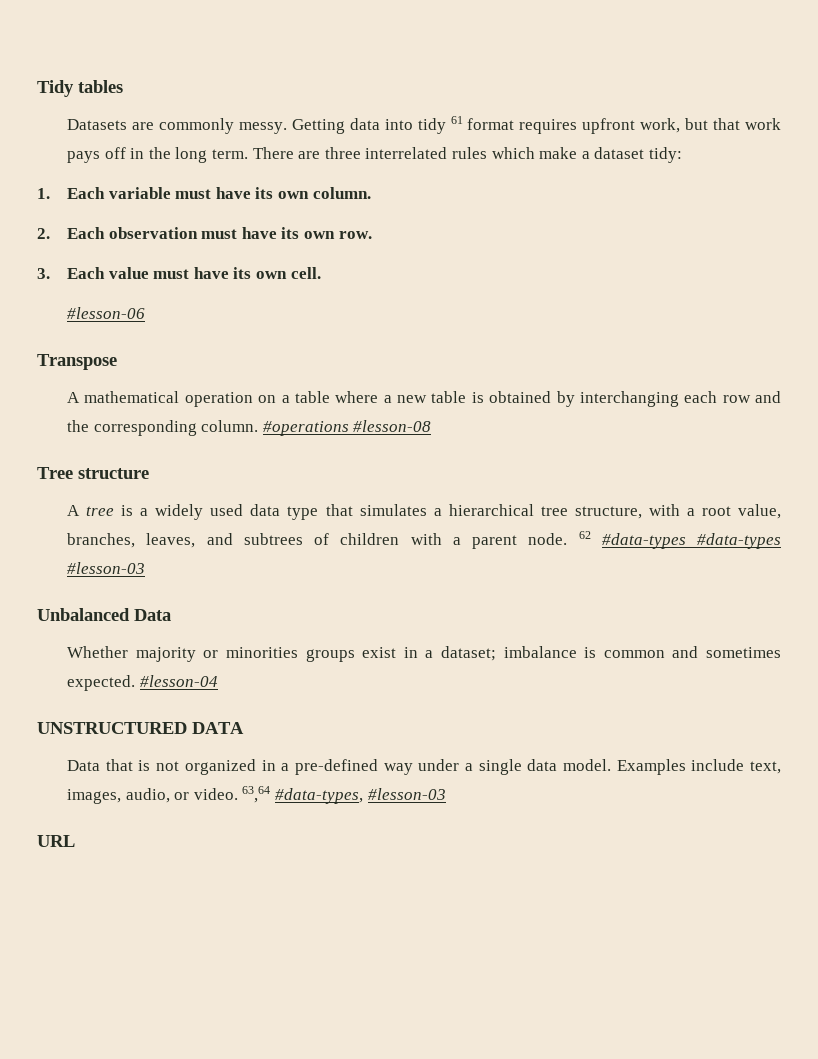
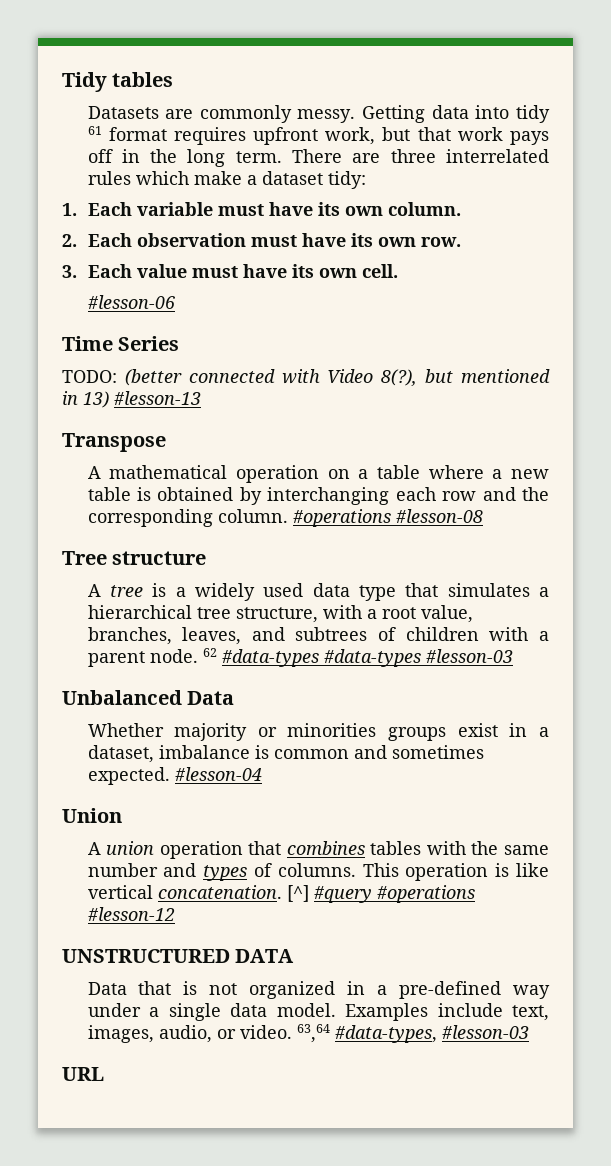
(146, 313) none -> [62,336,180,351] [62,369,550,386] [62,391,201,408] // Time Series // TODO: (better connected with Video 8(?), but mentioned in 13) #lesson-13
[440,646,496,661] dataset; -> [87,745,154,763] dataset,
(218, 681) none -> [62,808,122,823] [87,841,549,859] [87,863,550,881] [87,885,475,903] [87,907,175,921] // Union // A union operation that combines tables with the same number and types of columns. This operation is like vertical concatenation. [^] #query #operations #lesson-12

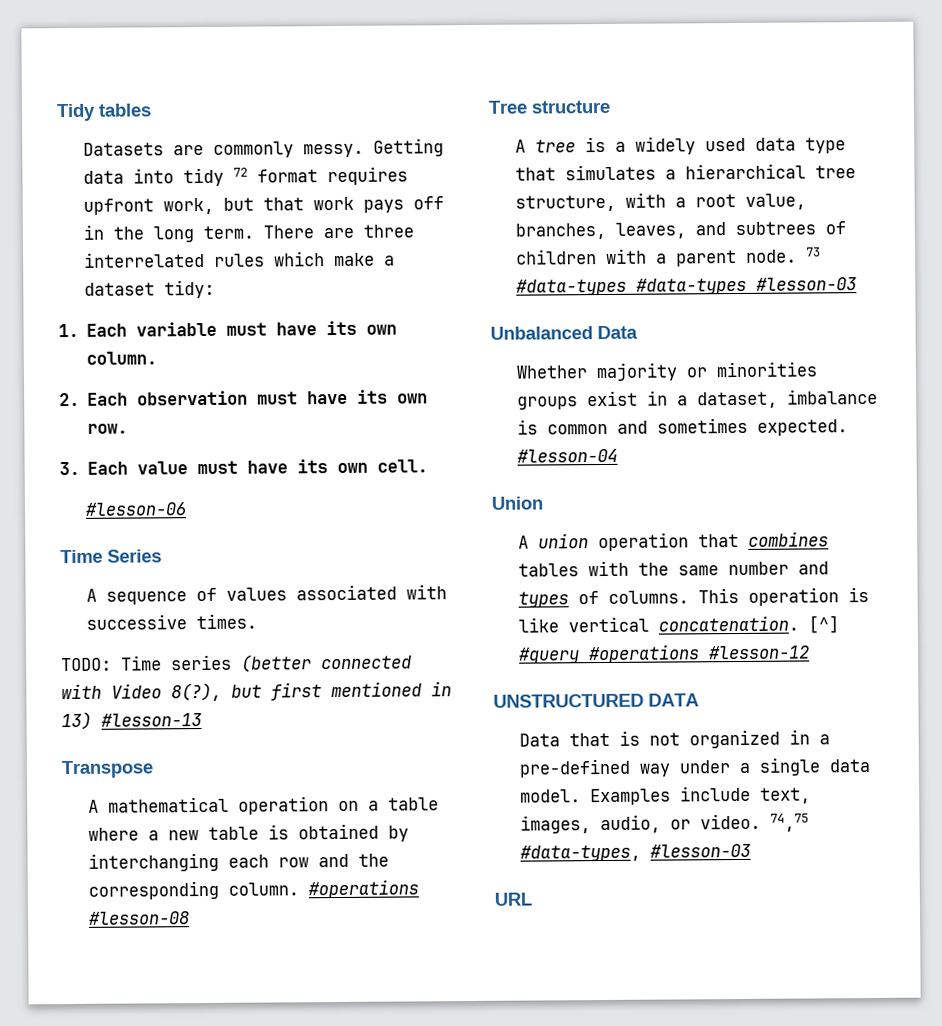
[87,126,102,135] 61 -> [232,167,248,177] 72
(180, 343) none -> [85,584,447,605] [85,613,257,630] // A sequence of values associated with successive times.
(117, 376) none -> [121,654,232,671] Time series
(454, 376) none -> [271,682,322,701] first
[202,648,217,657] 62 -> [805,247,821,257] 73
[296,1024,330,1043] 63,64 -> [769,813,809,832] 74,75

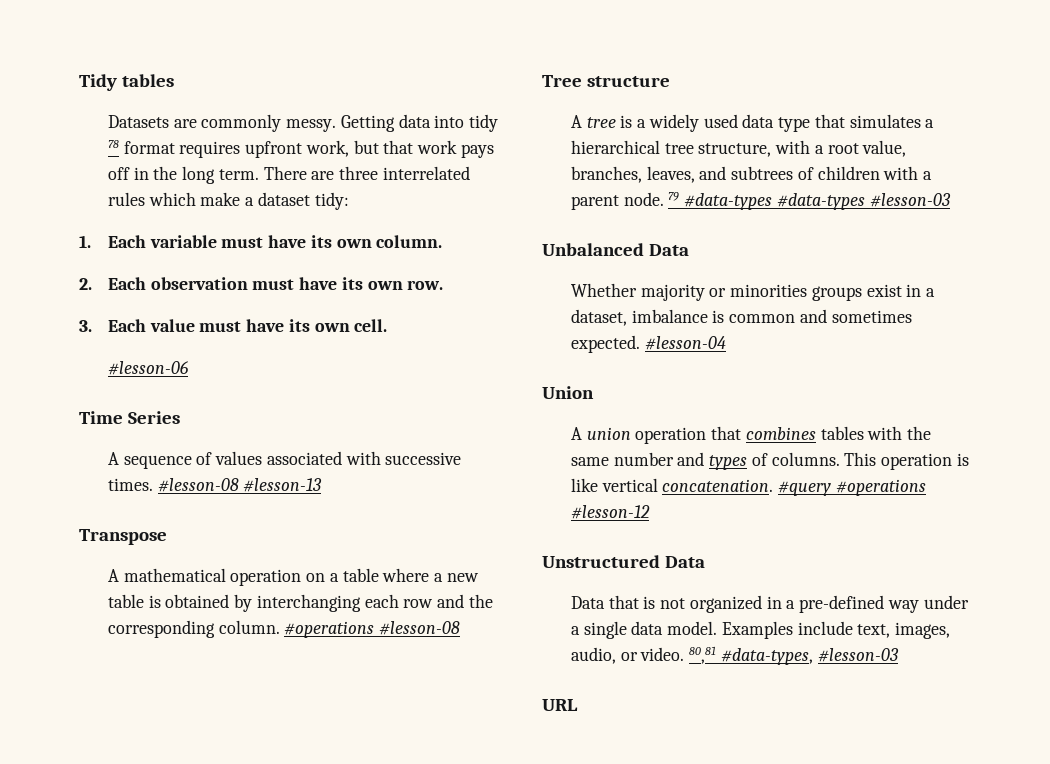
[232,167,248,177] 72 -> [108,140,120,148] 78
[61,654,412,673] [61,681,452,702] [61,711,92,731] // TODO: Time series (better connected with Video 8(?), but first mentioned in 13) -> [157,478,239,492] #lesson-08
[805,247,821,257] 73 -> [668,192,680,201] 79
[807,615,839,634] [^] -> (774, 485) none
[493,693,699,708] UNSTRUCTURED DATA -> [542,555,705,568] Unstructured Data
[769,813,809,832] 74,75 -> [689,646,717,664] 80,81

